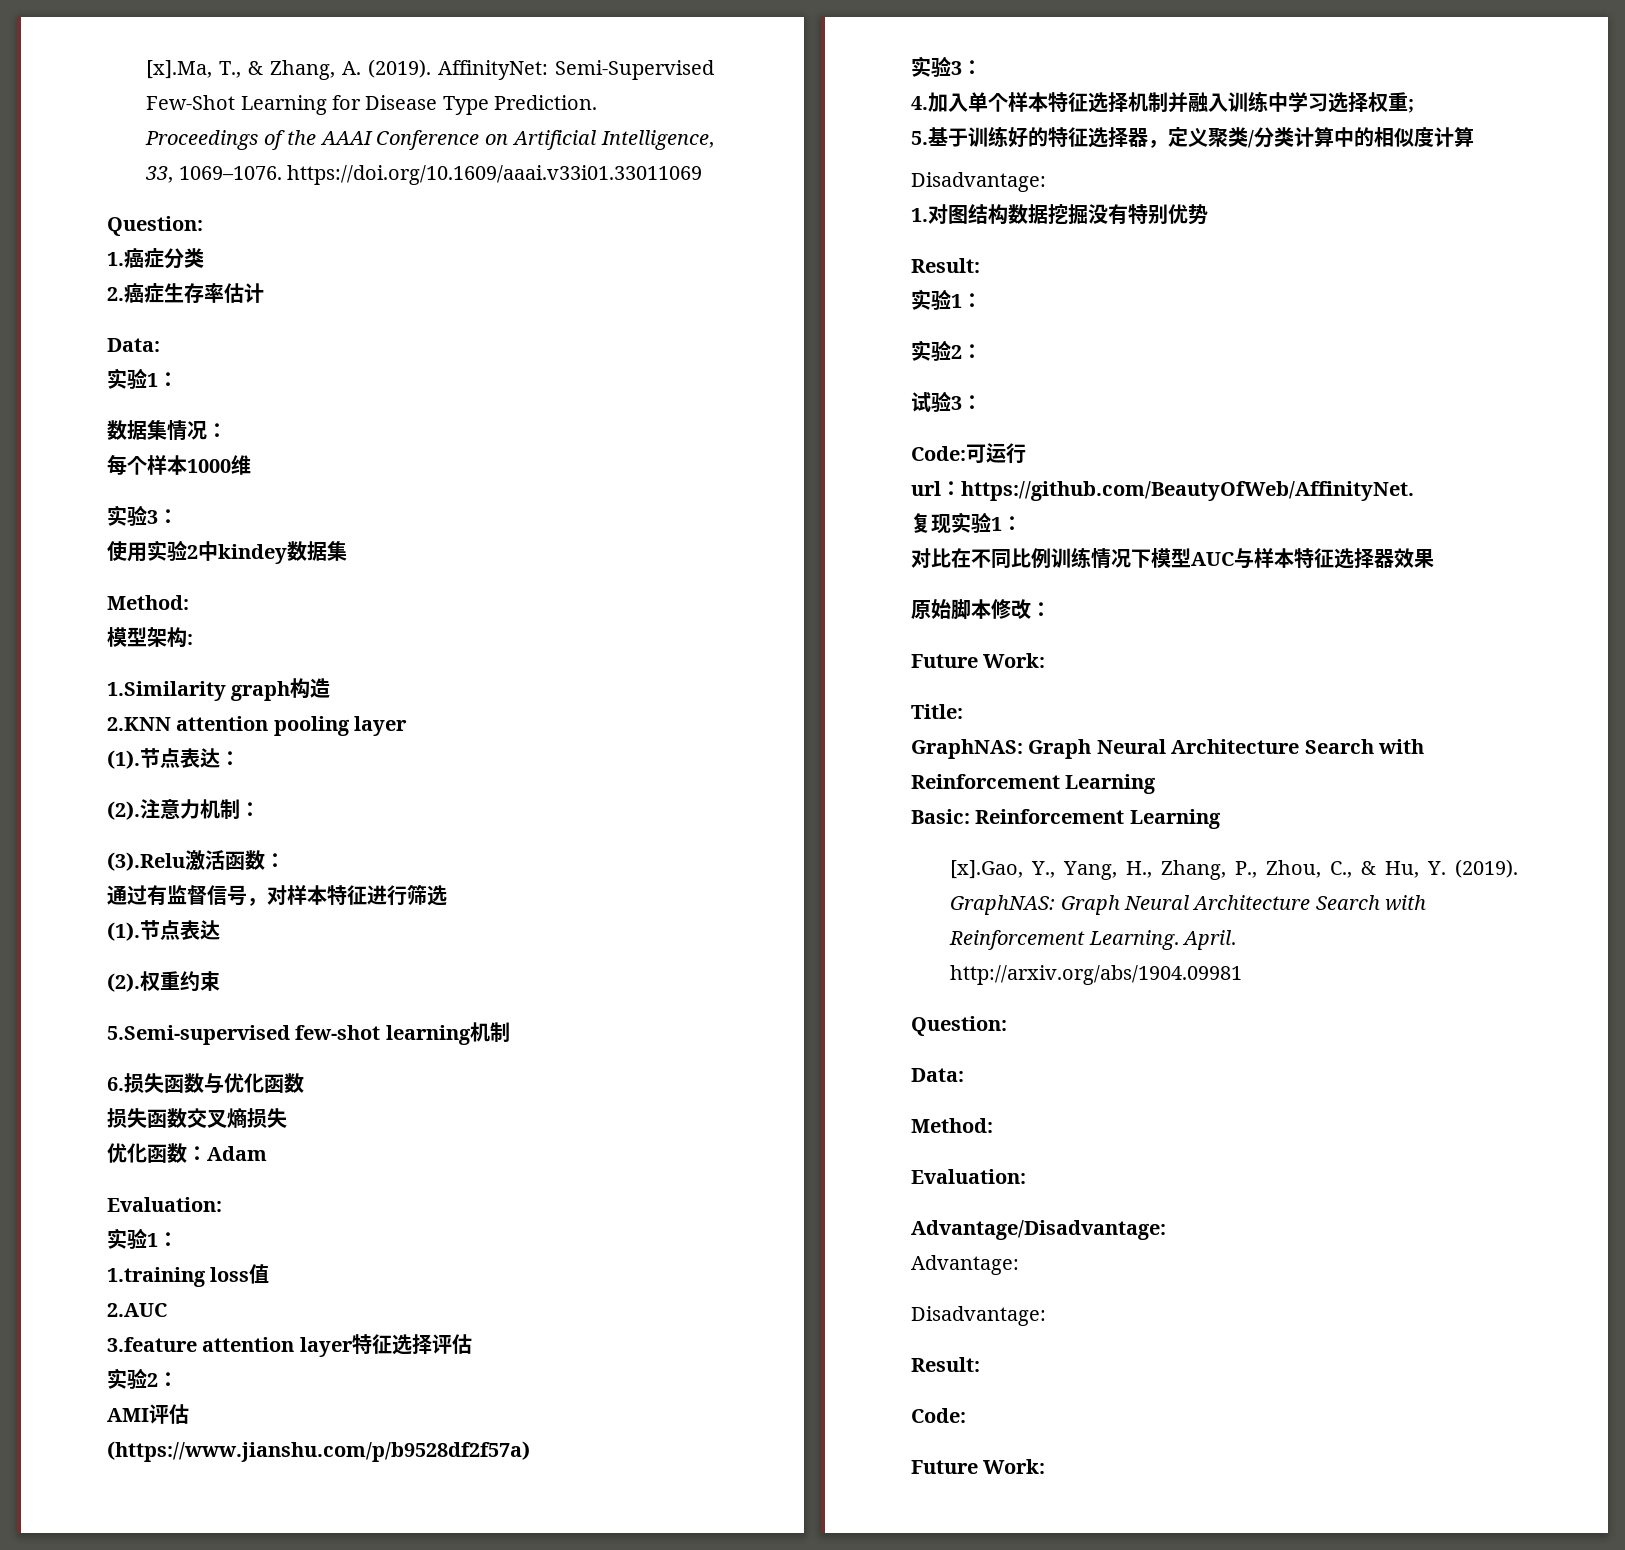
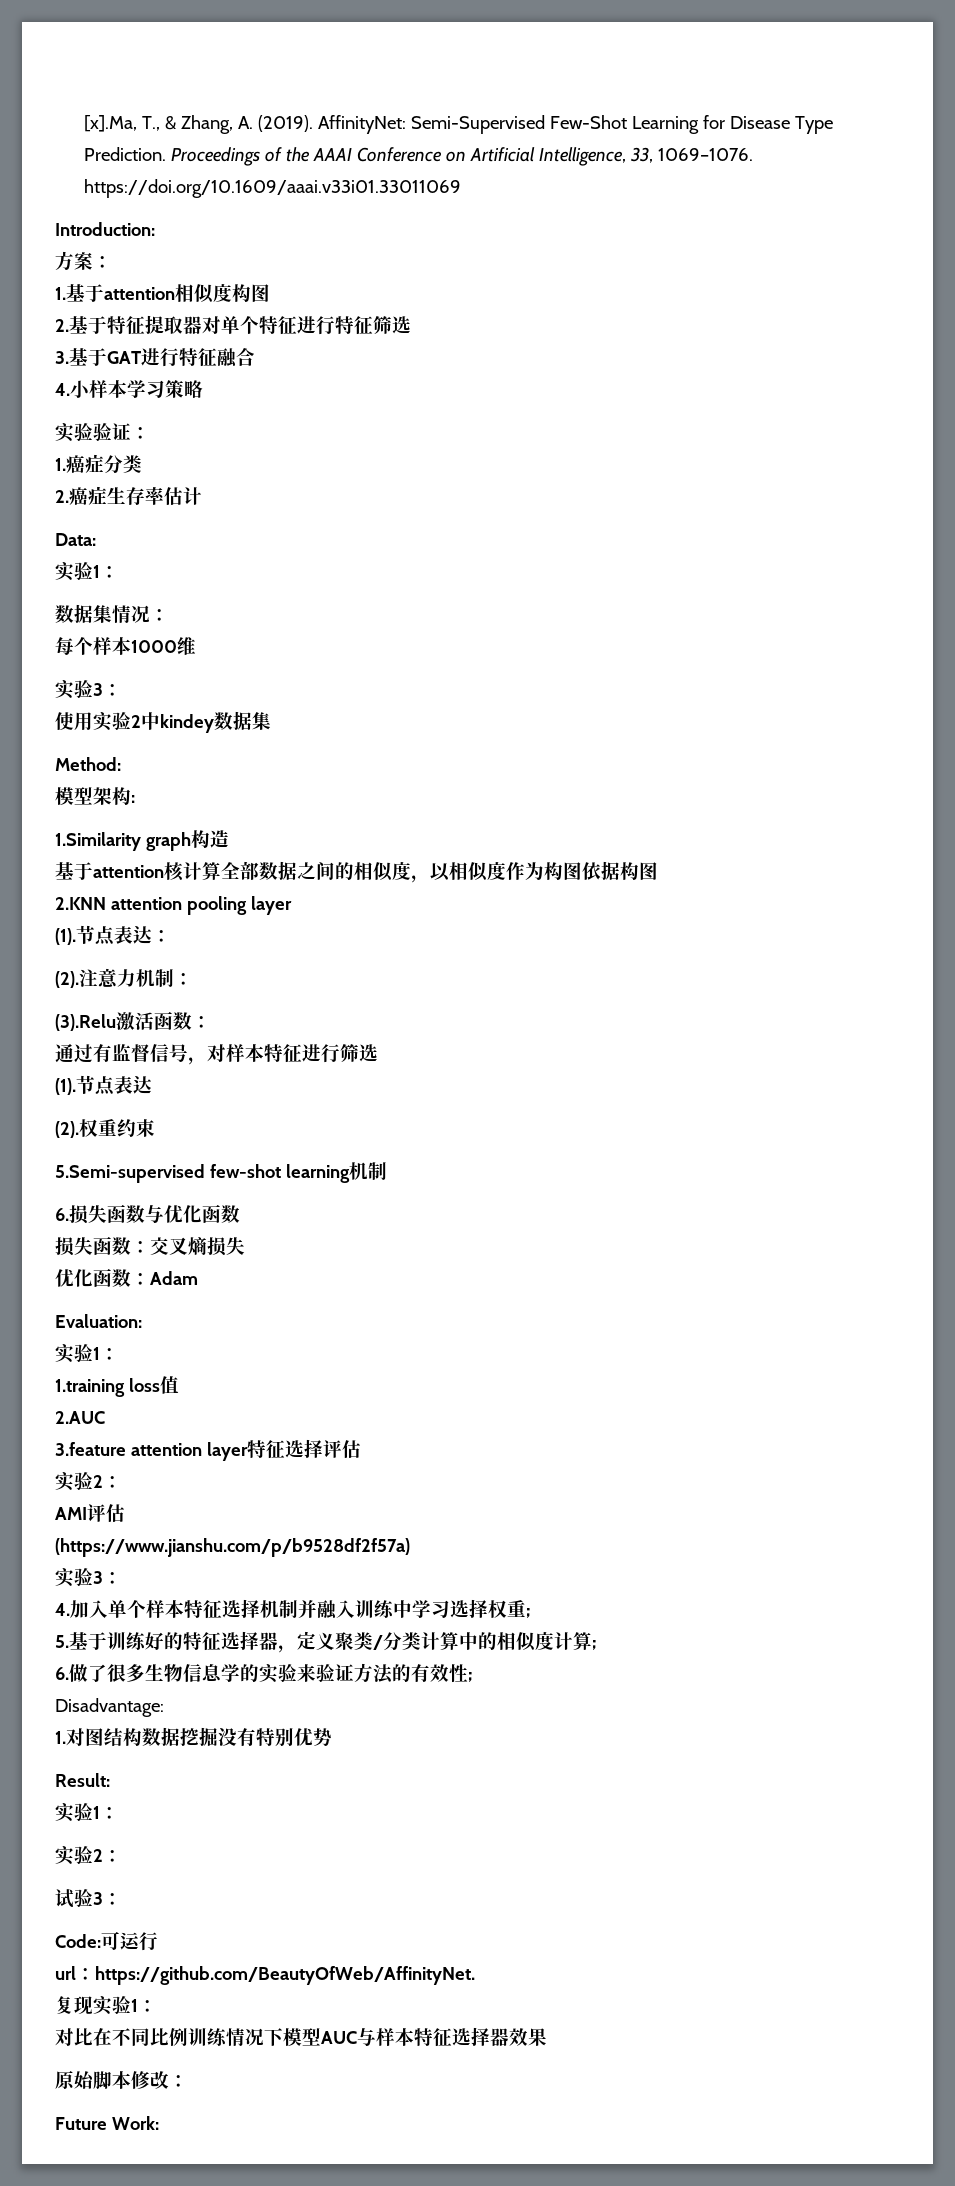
[107,216,203,236] Question: -> [55,222,155,236] [55,251,112,271] [55,284,270,303] [55,315,411,335] [55,348,255,368] [55,380,203,398] [55,423,150,442] Introduction: // 方案： // 1.基于attention相似度构图 // 2.基于特征提取器对单个特征进行特征筛选 // 3.基于GAT进行特征融合 // 4.小样本学习策略 // 实验验证：
(331, 688) none -> [55,861,658,883] // 基于attention核计算全部数据之间的相似度，以相似度作为构图依据构图
(187, 1118) none -> [131,1241,150,1253] ：
(1474, 137) none -> [592,1640,597,1650] [55,1663,473,1684] ; // 6.做了很多生物信息学的实验来验证方法的有效性;
[911,704,963,719] [911,739,1424,759] [911,774,1157,794] [911,809,1221,829] [950,859,1518,880] [950,895,1427,915] [949,930,1236,950] [950,965,1243,985] [911,1016,1007,1036] [911,1068,964,1082] [911,1118,993,1133] [911,1169,1026,1184] [911,1220,1166,1240] [911,1255,1019,1275] [911,1306,1046,1326] [911,1357,980,1372] [911,1408,966,1423] [911,1459,1046,1474] // Title: // GraphNAS: Graph Neural Architecture Search with Reinforcement Learning // Basic: Reinforcement Learning // [x].Gao, Y., Yang, H., Zhang, P., Zhou, C., & Hu, Y. (2019). GraphNAS: Graph Neural Architecture Search with Reinforcement Learning. April. http://arxiv.org/abs/1904.09981 // Question: // Data: // Method: // Evaluation: // Advantage/Disadvantage: // Advantage: // Disadvantage: // Result: // Code: // Future Work: -> (159, 2123) none

